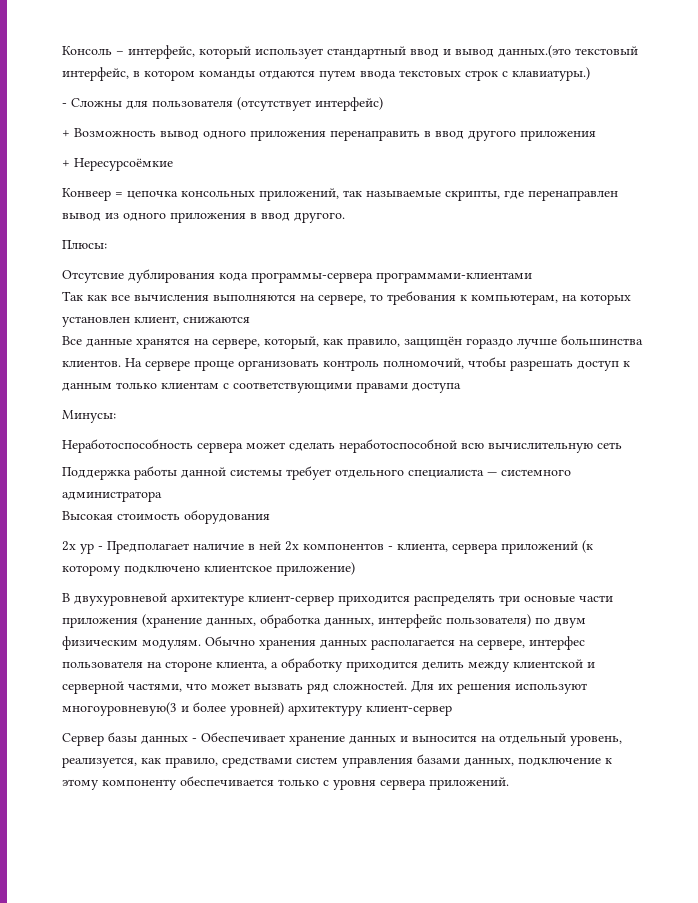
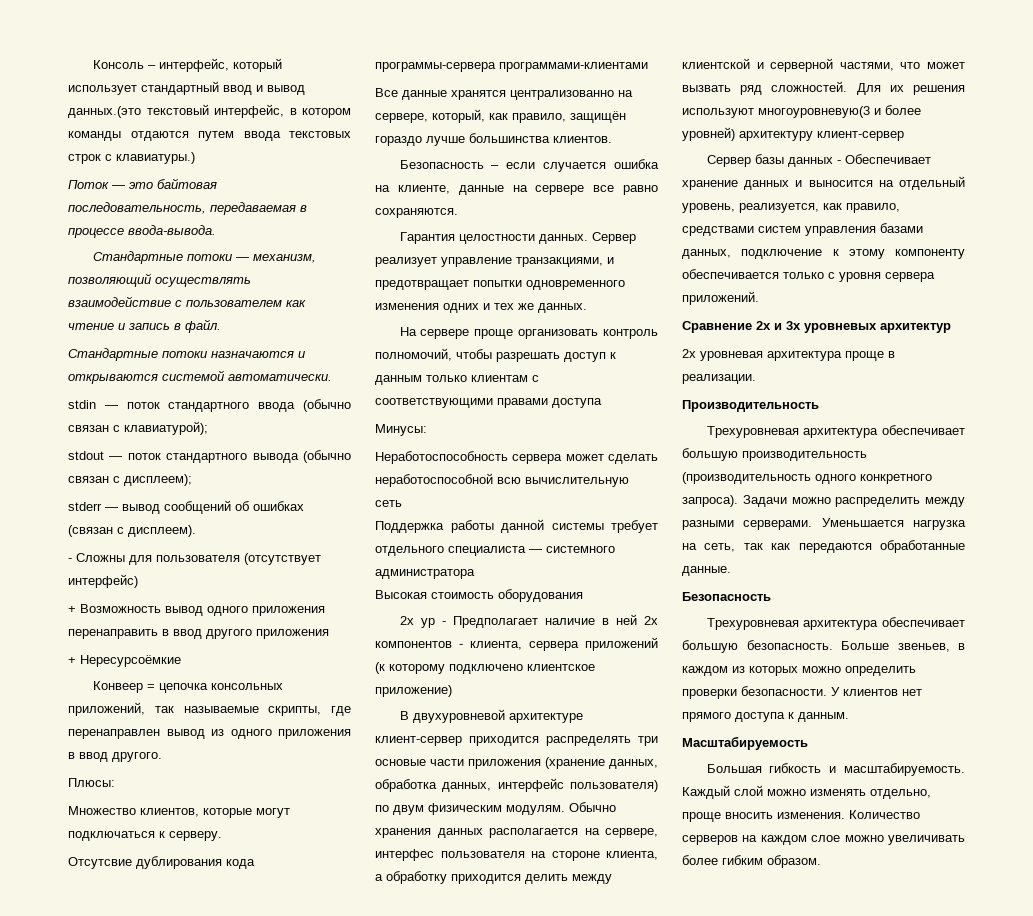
(590, 74) none -> [68,178,217,189] [68,202,307,215] [68,225,216,238] [92,251,316,264] [68,273,251,287] [68,296,306,307] [68,319,221,333] [68,348,305,361] [68,370,332,384] [68,399,351,412] [68,421,208,435] [68,450,351,463] [68,474,192,486] [68,500,304,514] [68,525,196,537] // Поток — это байтовая последовательность, передаваемая в процессе ввода-вывода. // Стандартные потоки — механизм, позволяющий осуществлять взаимодействие с пользователем как чтение и запись в файл. // Стандартные потоки назначаются и открываются системой автоматически. // stdin — поток стандартного ввода (обычно связан с клавиатурой); // stdout — поток стандартного вывода (обычно связан с дисплеем); // stderr — вывод сообщений об ошибках (связан с дисплеем).
(107, 244) none -> [68,806,290,818] [68,831,222,841] // Множество клиентов, которые могут подключаться к серверу.
[62,291,631,305] [62,316,250,327] // Так как все вычисления выполняются на сервере, то требования к компьютерам, на которых установлен клиент, снижаются -> (648, 67) none
(190, 343) none -> [510,90,614,100] централизованно
(121, 363) none -> [399,159,659,172] [375,185,658,195] [375,208,458,218] [399,232,636,244] [375,257,614,267] [375,280,625,290] [375,303,587,313] // Безопасность – если случается ошибка на клиенте, данные на сервере все равно сохраняются. // Гарантия целостности данных. Сервер реализует управление транзакциями, и предотвращает попытки одновременного изменения одних и тех же данных. //
(509, 783) none -> [682,321,951,333] [682,349,895,361] [682,374,756,384] [682,400,819,412] [706,425,965,438] [682,448,867,461] [682,472,932,484] [682,495,965,507] [682,518,966,530] [682,540,965,553] [682,566,731,576] [682,592,771,601] [706,617,965,630] [682,640,965,653] [682,666,916,676] [682,686,922,699] [682,712,849,722] [682,736,808,750] [706,763,965,776] [682,785,931,799] [682,810,920,822] [682,835,965,845] [682,855,821,868] // Сравнение 2х и 3х уровневых архитектур // 2х уровневая архитектура проще в реализации. // Производительность // Трехуровневая архитектура обеспечивает большую производительность (производительность одного конкретного запроса). Задачи можно распределить между разными серверами. Уменьшается нагрузка на сеть, так как передаются обработанные данные. // Безопасность // Трехуровневая архитектура обеспечивает большую безопасность. Больше звеньев, в каждом из которых можно определить проверки безопасности. У клиентов нет прямого доступа к данным. // Масштабируемость // Большая гибкость и масштабируемость. Каждый слой можно изменять отдельно, проще вносить изменения. Количество серверов на каждом слое можно увеличивать более гибким образом.

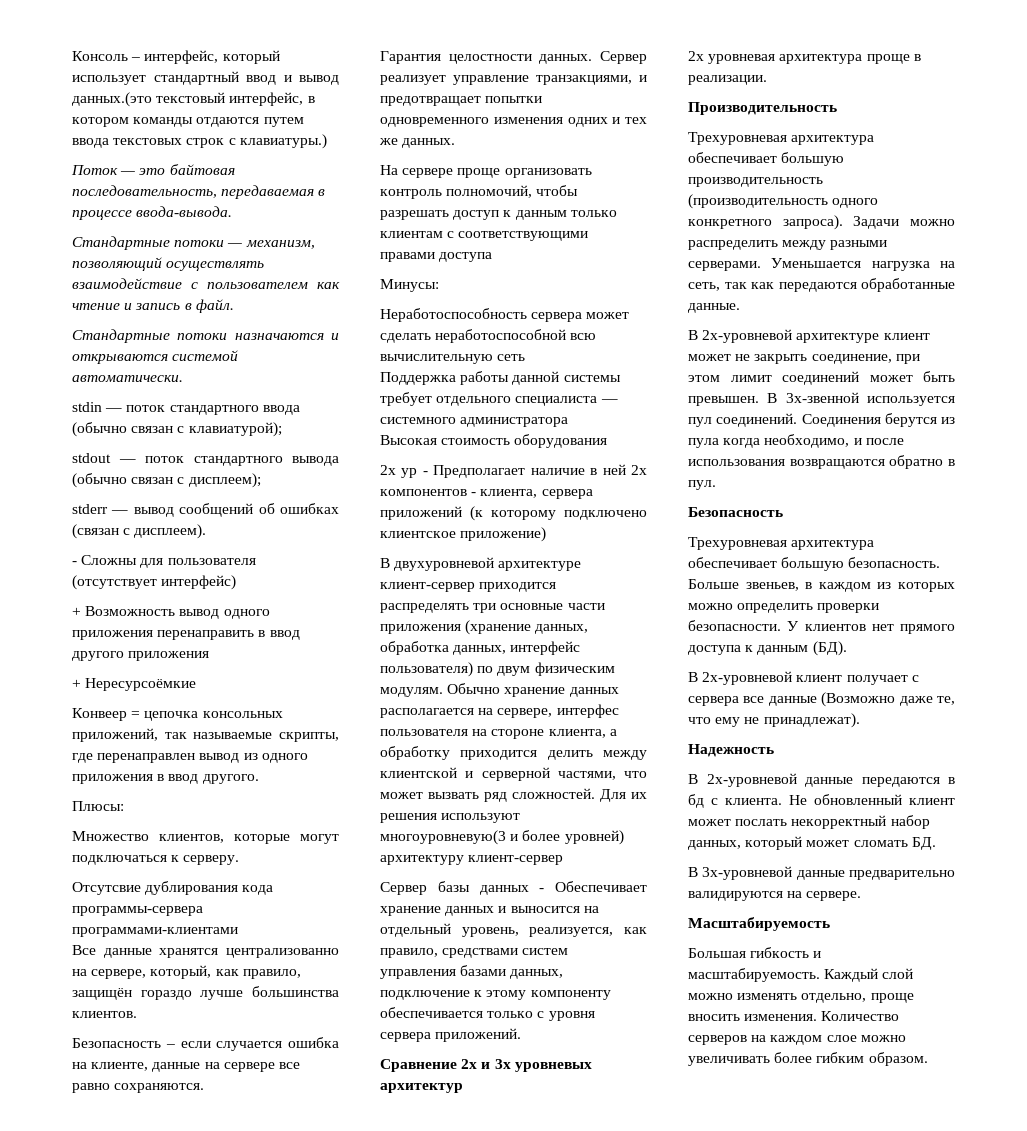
[375,759,426,766] основые -> [500,603,564,610] основные
[375,828,431,838] хранения -> [504,687,566,697] хранение
(731, 571) none -> [688,329,930,343] [688,354,920,364] [688,371,955,385] [688,392,955,406] [688,413,955,427] [688,434,904,448] [688,455,955,469] [688,480,716,490] // В 2х-уровневой архитектуре клиент может не закрыть соединение, при этом лимит соединений может быть превышен. В 3х-звенной используется пул соединений. Соединения берутся из пула когда необходимо, и после использования возвращаются обратно в пул.
[798,712,849,722] данным. -> [757,641,847,656] [688,671,919,685] [688,692,955,707] [688,713,860,728] [688,744,774,757] [688,773,955,787] [688,794,955,808] [688,815,930,829] [688,836,936,850] [688,866,955,880] [688,891,862,901] данным (БД). // В 2х-уровневой клиент получает с сервера все данные (Возможно даже те, что ему не принадлежат). // Надежность // В 2х-уровневой данные передаются в бд с клиента. Не обновленный клиент может послать некорректный набор данных, который может сломать БД. // В 3х-уровневой данные предварительно валидируются на сервере.

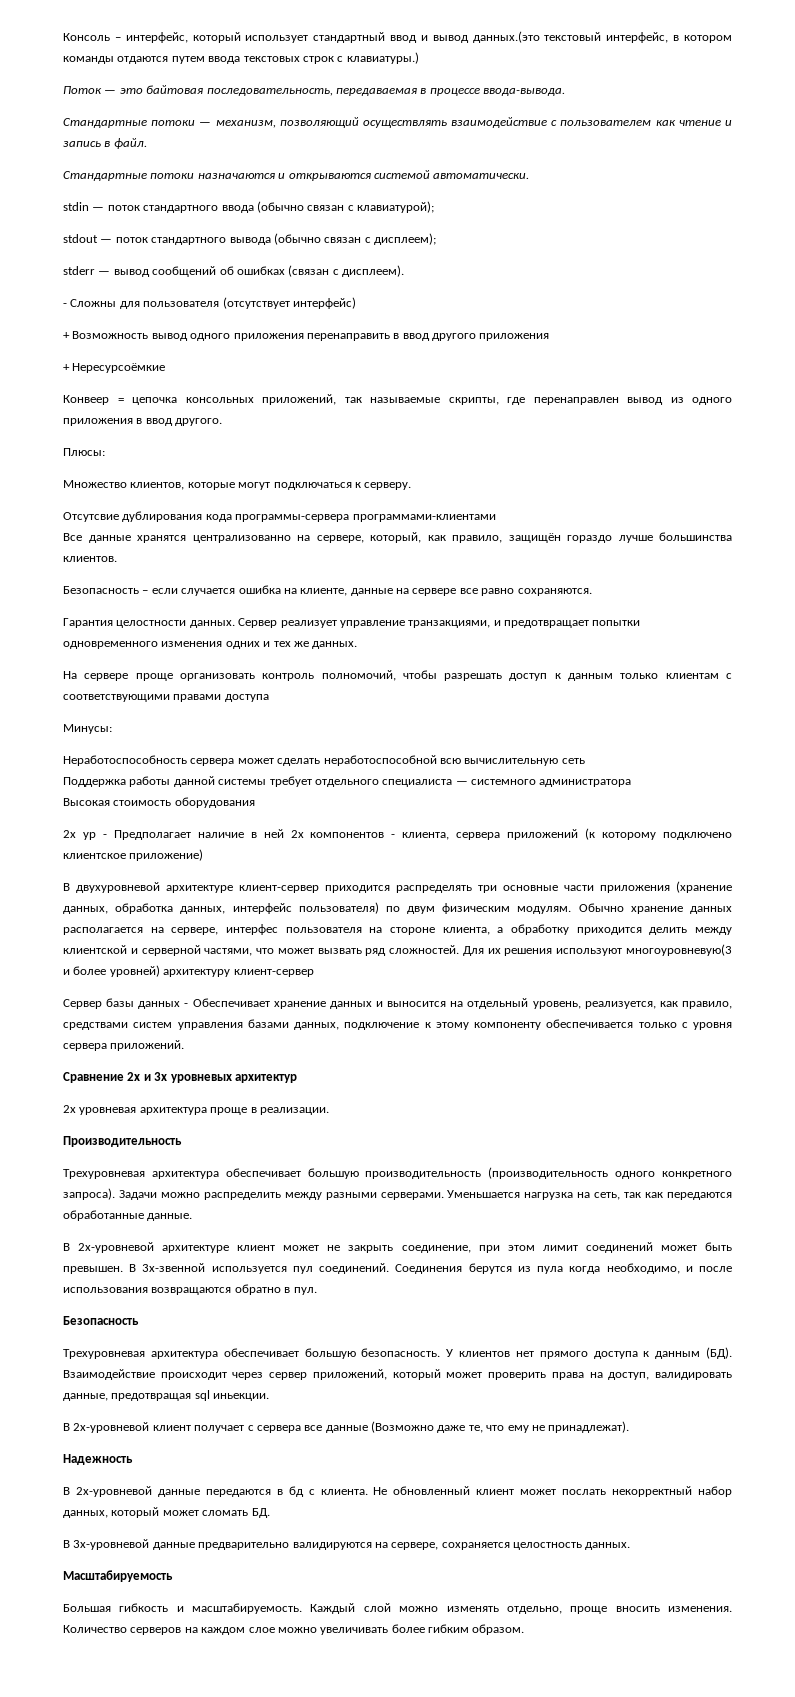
[688,579,955,592] [688,603,880,613] [688,620,781,631] Больше звеньев, в каждом из которых можно определить проверки безопасности. -> (441, 1352) none
(847, 648) none -> [63,1369,733,1380] [63,1390,270,1401] Взаимодействие происходит через сервер приложений, который может проверить права на доступ, валидировать данные, предотвращая sql иньекции.
[806,891,862,901] сервере. -> [391,1542,631,1550] сервере, сохраняется целостность данных.

